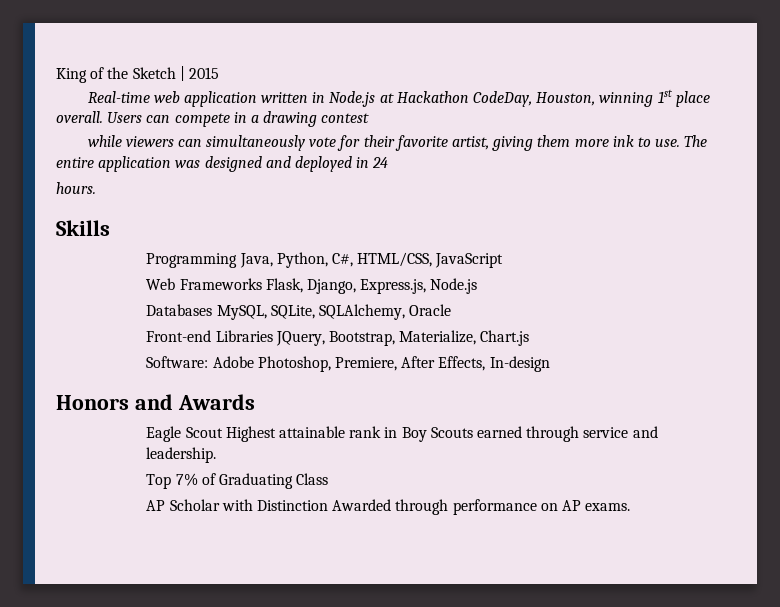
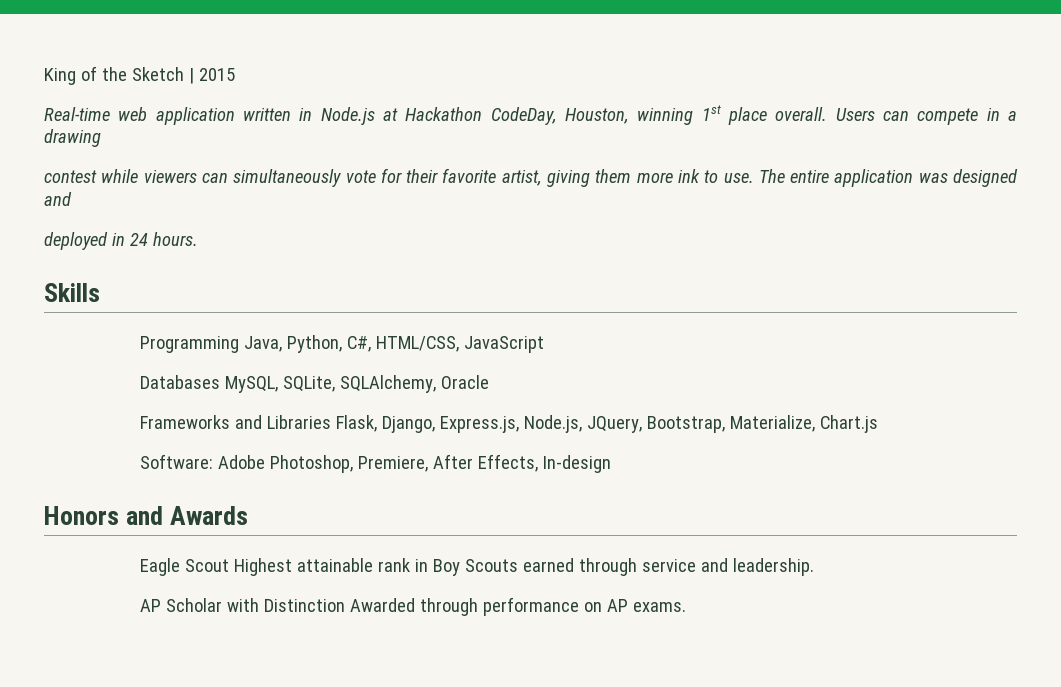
(318, 119) none -> (101, 138) //
(370, 118) // -> (97, 176) none
(291, 162) none -> (72, 199) //
(389, 162) // -> (148, 239) none
[146,278,478,294] // Web Frameworks Flask, Django, Express.js, Node.js -> (545, 344) none
[146,330,273,342] Front-end Libraries -> [140,415,583,433] Frameworks and Libraries Flask, Django, Express.js, Node.js,
[146,473,329,489] // Top 7% of Graduating Class -> (815, 567) none

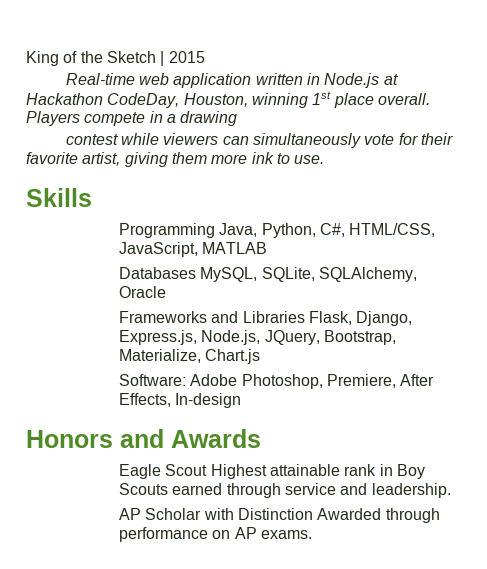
[835,108,910,121] Users can -> [26,111,80,126] Players
[758,169,1018,187] [44,192,72,206] [44,232,198,250] The entire application was designed and // deployed in 24 hours. -> (325, 159) none
[464,336,545,353] JavaScript -> [119,242,268,257] JavaScript, MATLAB

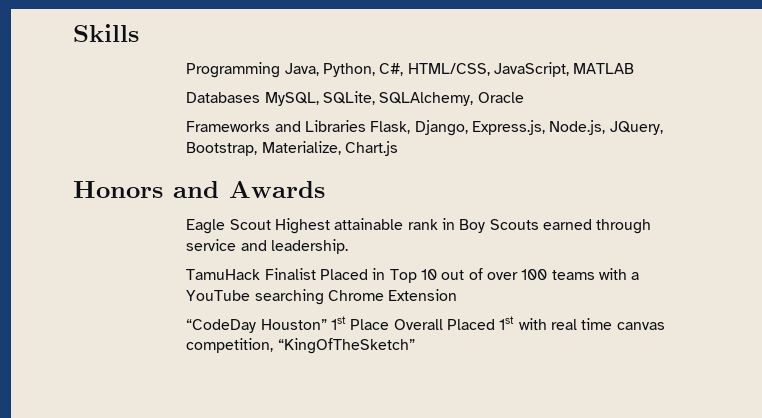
[26,51,205,66] [65,73,398,88] [26,91,430,108] [26,111,238,126] [65,133,453,148] [26,152,325,167] King of the Sketch | 2015 // Real-time web application written in Node.js at Hackathon CodeDay, Houston, winning 1st place overall. Players compete in a drawing // contest while viewers can simultaneously vote for their favorite artist, giving them more ink to use. // -> (73, 33) none
[119,374,435,389] [119,393,242,408] // Software: Adobe Photoshop, Premiere, After Effects, In-design -> (399, 148) none
[119,508,440,523] [119,527,313,542] AP Scholar with Distinction Awarded through performance on AP exams. -> [186,268,640,283] [186,289,458,305] [186,316,665,333] [186,338,415,354] TamuHack Finalist Placed in Top 10 out of over 100 teams with a YouTube searching Chrome Extension // “CodeDay Houston” 1st Place Overall Placed 1st with real time canvas competition, “KingOfTheSketch”

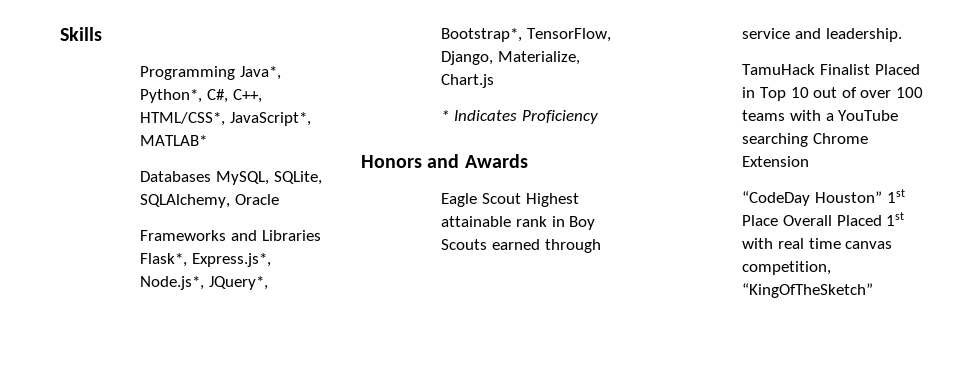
[284,62,635,77] Java, Python, C#, HTML/CSS, JavaScript, MATLAB -> [239,66,281,80] [140,89,262,103] [140,112,311,126] [140,135,208,146] Java*, Python*, C#, C++, HTML/CSS*, JavaScript*, MATLAB*
[370,120,663,136] [186,142,258,156] Flask, Django, Express.js, Node.js, JQuery, Bootstrap, -> [140,253,271,267] [140,276,268,290] [441,28,611,42] [441,51,494,65] Flask*, Express.js*, Node.js*, JQuery*, Bootstrap*, TensorFlow, Django,
(399, 148) none -> [441,110,598,124] // * Indicates Proficiency

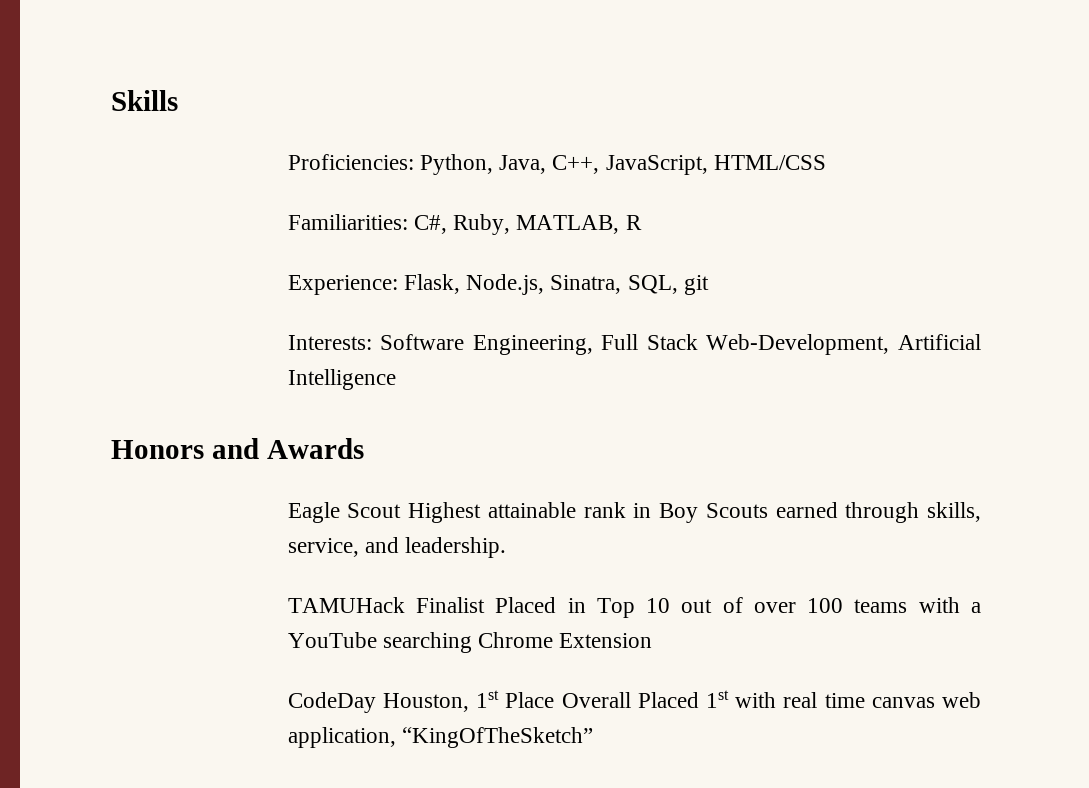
[140,66,281,80] [140,89,262,103] [140,112,311,126] [140,135,208,146] [140,171,322,185] [140,194,279,208] [140,230,321,241] [140,253,271,267] [140,276,268,290] [441,28,611,42] [441,51,580,65] [441,74,495,88] [441,110,598,124] Programming Java*, Python*, C#, C++, HTML/CSS*, JavaScript*, MATLAB* // Databases MySQL, SQLite, SQLAlchemy, Oracle // Frameworks and Libraries Flask*, Express.js*, Node.js*, JQuery*, Bootstrap*, TensorFlow, Django, Materialize, Chart.js // * Indicates Proficiency -> [287,154,826,175] [287,214,642,235] [287,274,709,295] [287,334,981,355] [287,369,396,390] Proficiencies: Python, Java, C++, JavaScript, HTML/CSS // Familiarities: C#, Ruby, MATLAB, R // Experience: Flask, Node.js, Sinatra, SQL, git // Interests: Software Engineering, Full Stack Web-Development, Artificial Intelligence
[742,28,791,39] service -> [927,502,981,522] [287,538,359,557] skills, service,
[742,64,816,75] TamuHack -> [287,597,405,613] TAMUHack
[742,191,882,206] “CodeDay Houston” -> [287,692,469,713] CodeDay Houston,
[742,261,832,275] competition, -> [941,692,981,708] [287,727,396,748] web application,

